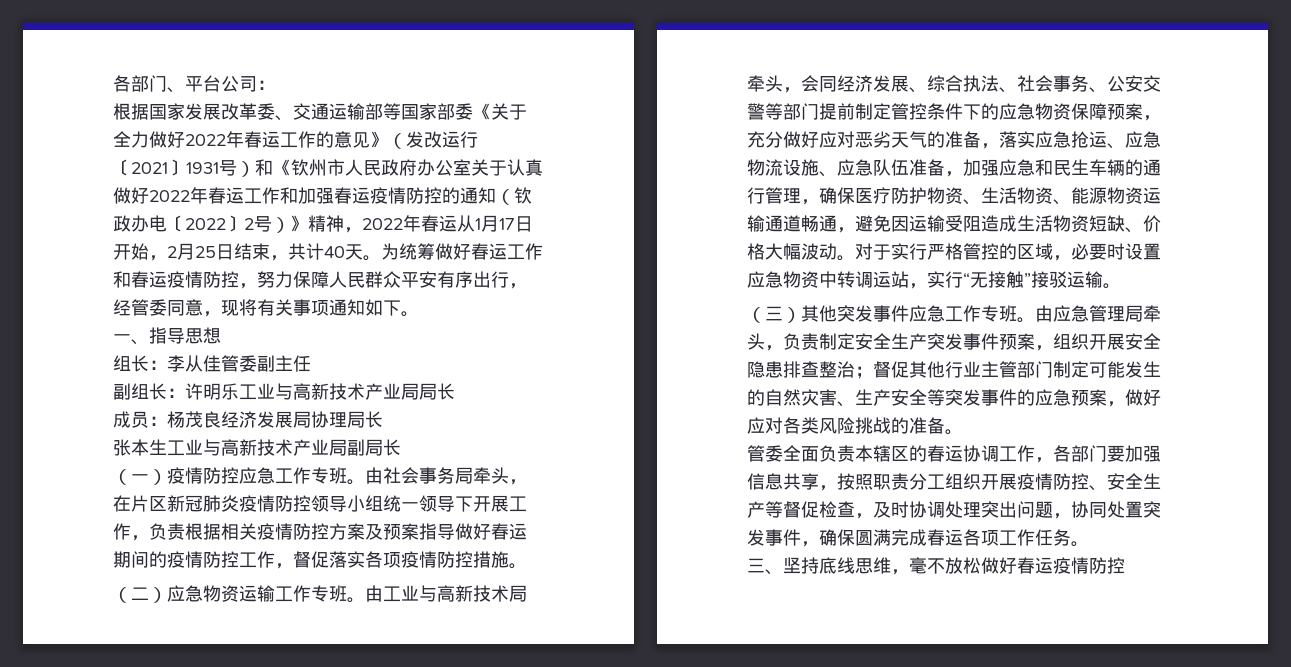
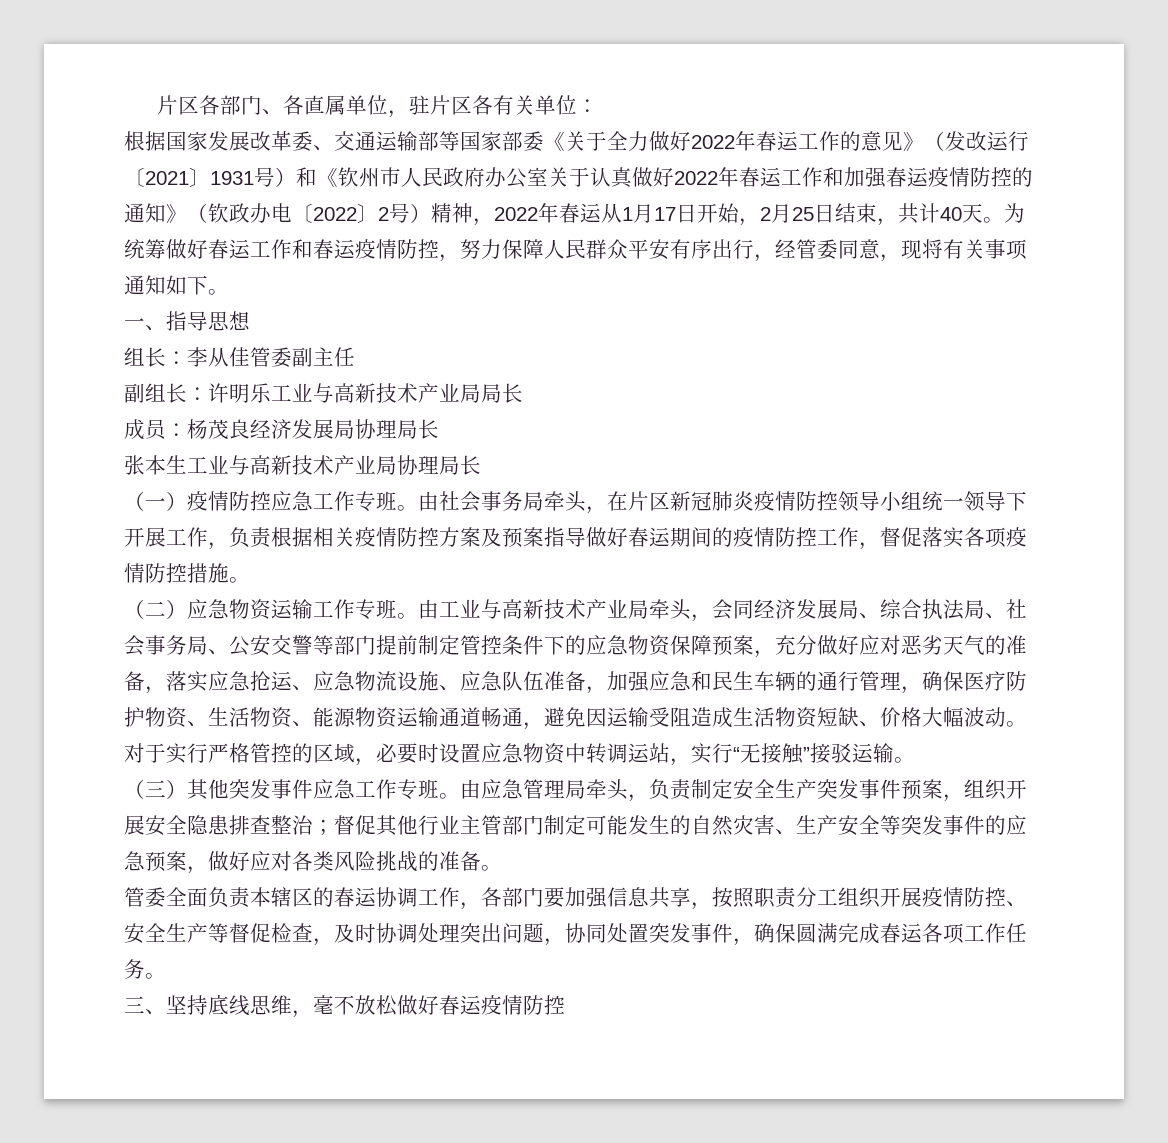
(113, 83) none -> [157,95,200,115] 片区
[185,75,257,92] 平台公司 -> [283,95,578,118] 各直属单位，驻片区各有关单位
(496, 195) none -> [166,203,187,223] 》
[290,215,308,232] 》 -> (431, 213) none
[347,439,365,456] 副 -> [397,455,439,475] 协理
(509, 593) none -> [586,599,628,619] 产业
(909, 83) none -> [838,600,859,619] 局
(999, 83) none -> [964,600,985,619] 局
(1089, 83) none -> [187,636,208,655] 局

